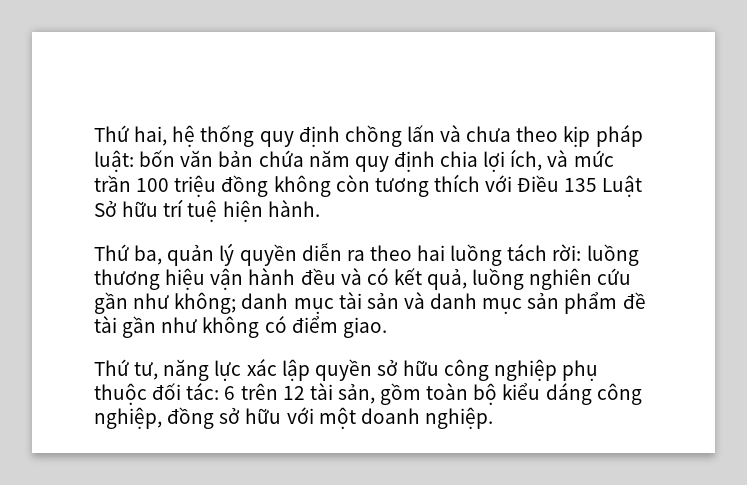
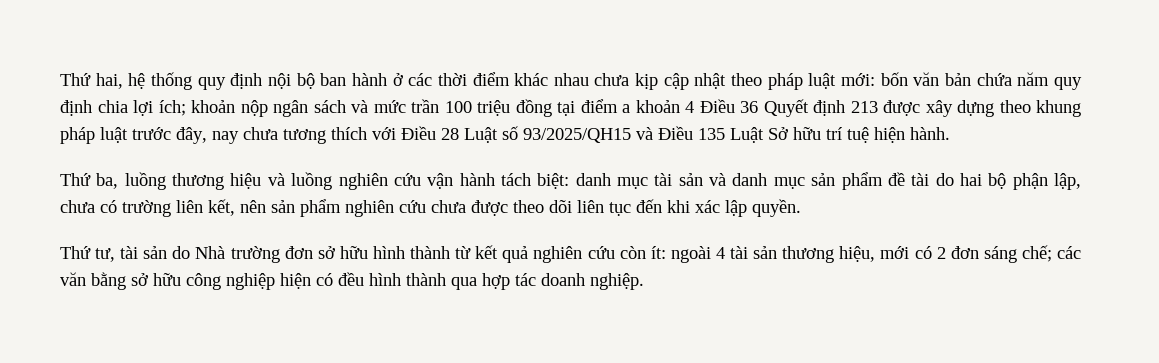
[344,125,643,147] [94,150,134,172] chồng lấn và chưa theo kịp pháp luật: -> [267,72,876,90] nội bộ ban hành ở các thời điểm khác nhau chưa kịp cập nhật theo pháp luật mới:
[510,149,543,171] ích, -> [158,100,346,117] ích; khoản nộp ngân sách
[273,174,513,197] không còn tương thích với -> [557,99,1081,117] [60,126,653,144] tại điểm a khoản 4 Điều 36 Quyết định 213 được xây dựng theo khung pháp luật trước đây, nay chưa tương thích với Điều 28 Luật số 93/2025/QH15 và
[167,243,639,266] [94,268,632,290] [94,292,237,314] quản lý quyền diễn ra theo hai luồng tách rời: luồng thương hiệu vận hành đều và có kết quả, luồng nghiên cứu gần như không; -> [124,172,570,190] luồng thương hiệu và luồng nghiên cứu vận hành tách biệt:
[122,316,387,338] [94,359,599,381] [94,383,642,405] [94,407,356,429] gần như không có điểm giao. // Thứ tư, năng lực xác lập quyền sở hữu công nghiệp phụ thuộc đối tác: 6 trên 12 tài sản, gồm toàn bộ kiểu dáng công nghiệp, đồng sở hữu với một -> [935,173,1082,190] [60,199,801,217] [60,245,1082,263] [60,272,536,290] do hai bộ phận lập, chưa có trường liên kết, nên sản phẩm nghiên cứu chưa được theo dõi liên tục đến khi xác lập quyền. // Thứ tư, tài sản do Nhà trường đơn sở hữu hình thành từ kết quả nghiên cứu còn ít: ngoài 4 tài sản thương hiệu, mới có 2 đơn sáng chế; các văn bằng sở hữu công nghiệp hiện có đều hình thành qua hợp tác

